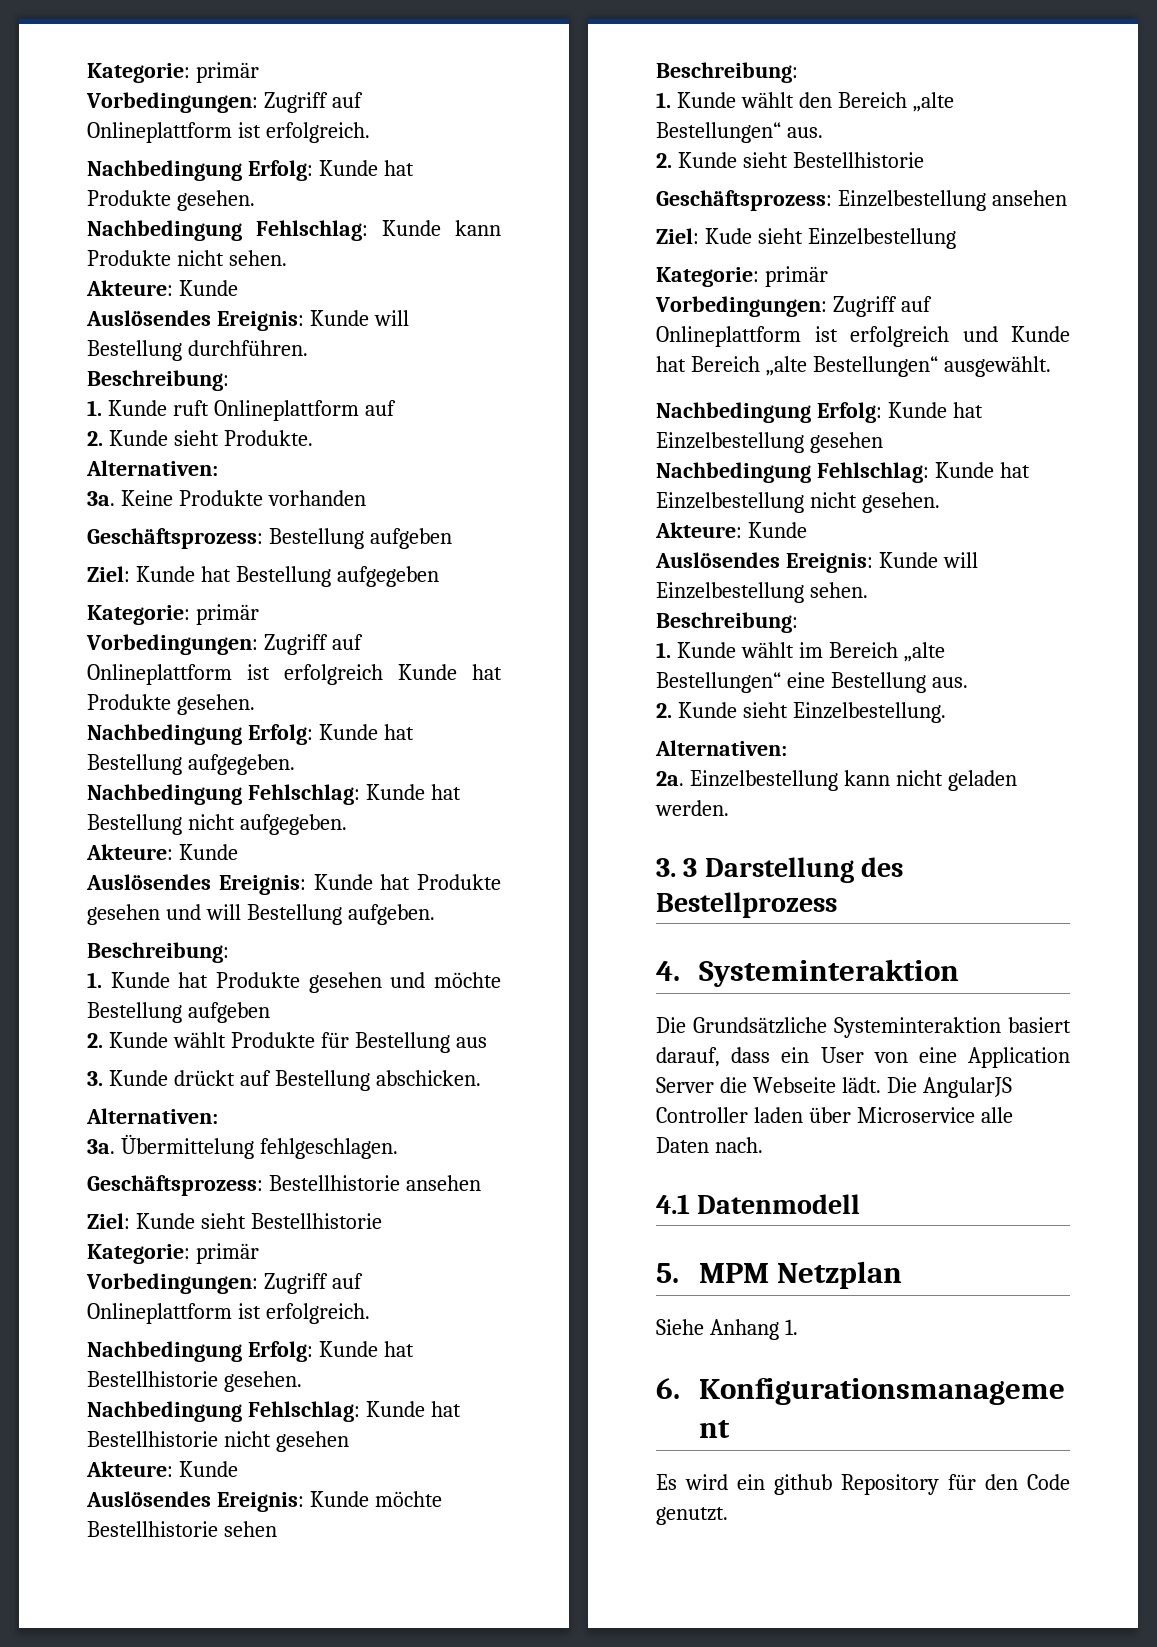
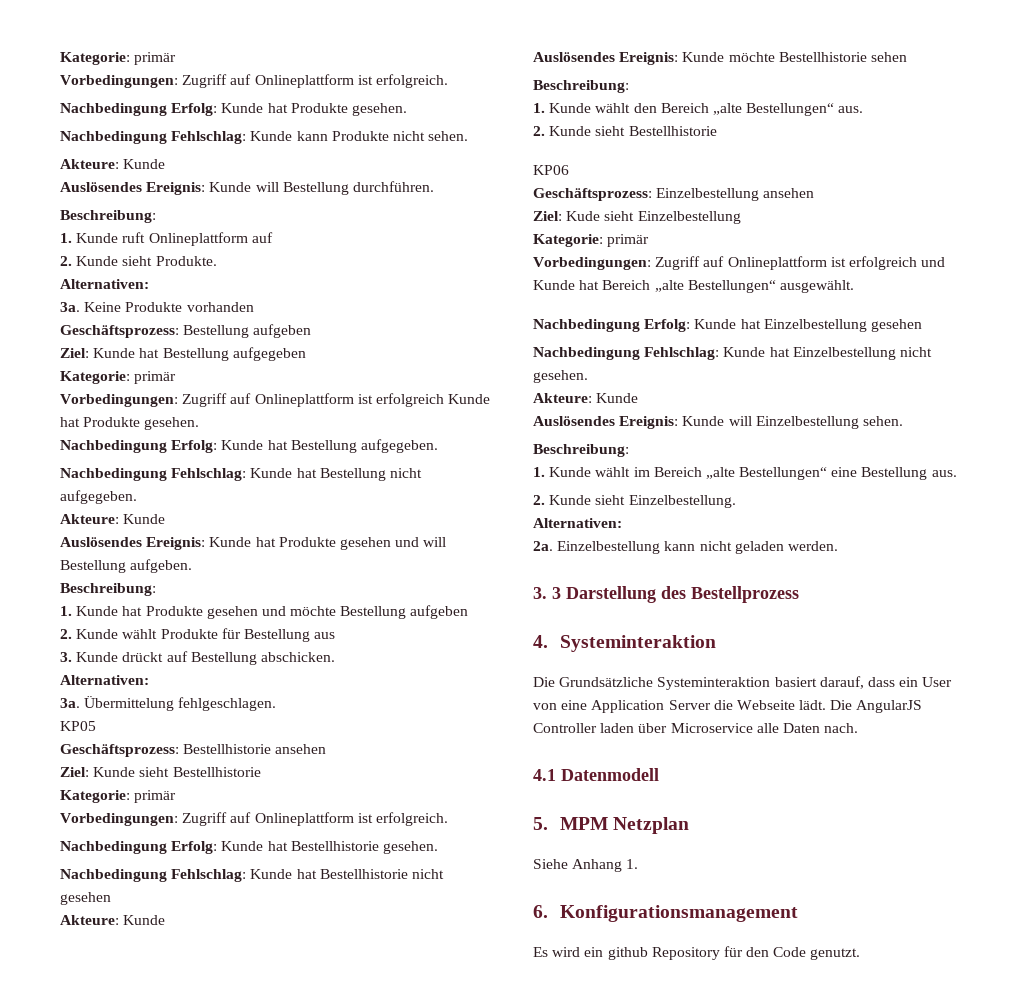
(398, 1148) none -> [60,721,96,731] // KP05
(924, 160) none -> [533,165,569,175] // KP06

